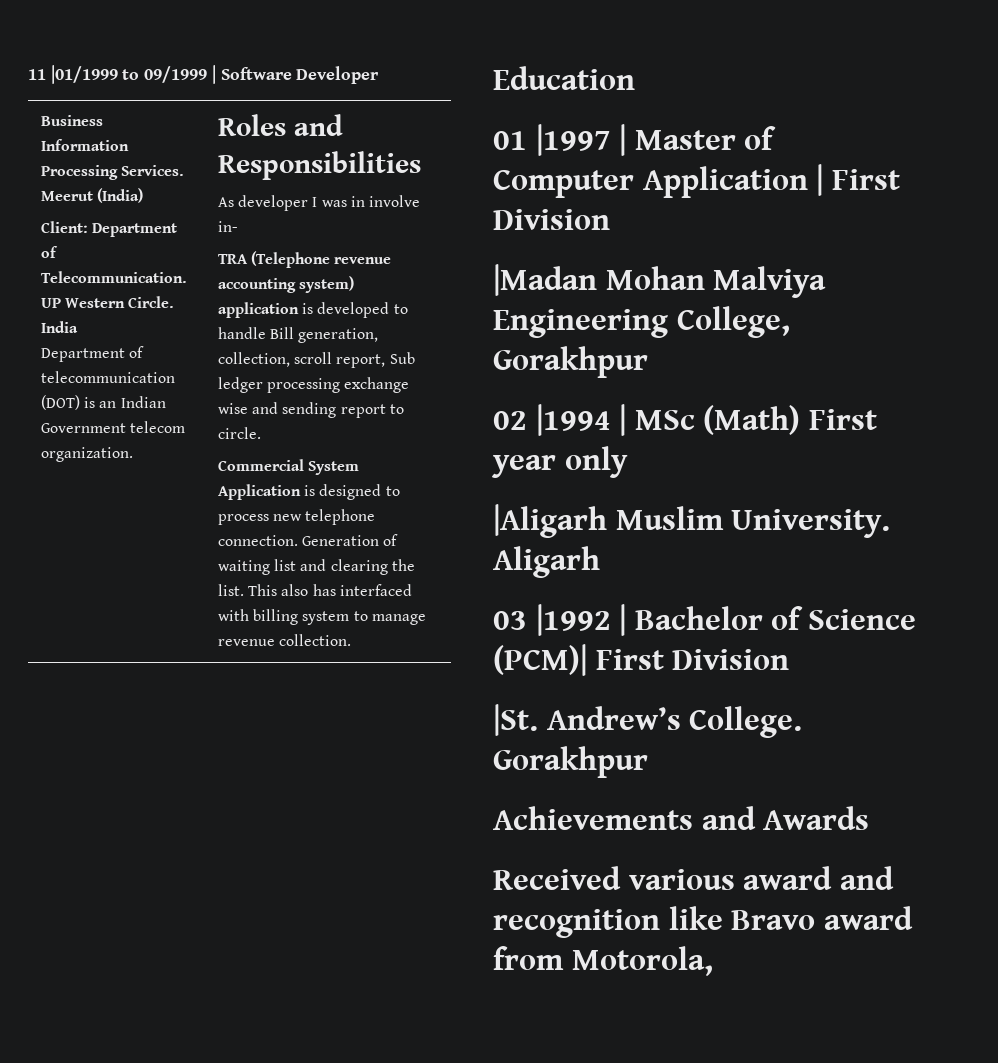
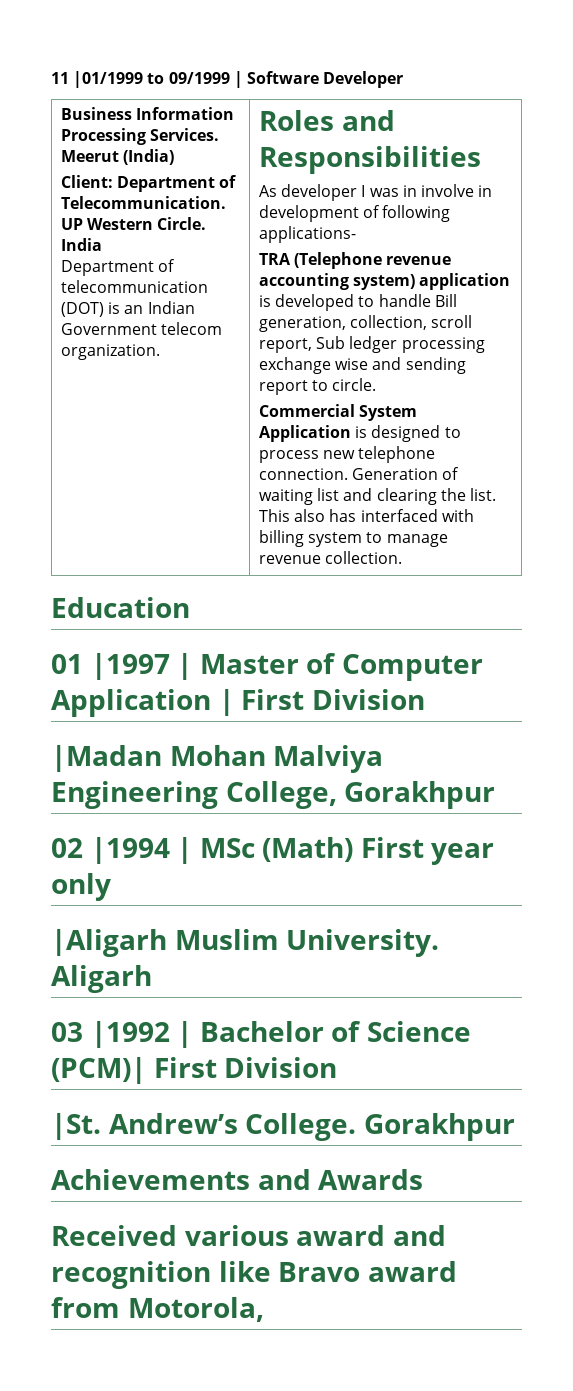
[217,221,238,232] in- -> [478,185,493,197] [258,205,451,222] [258,226,356,243] in development of following applications-

